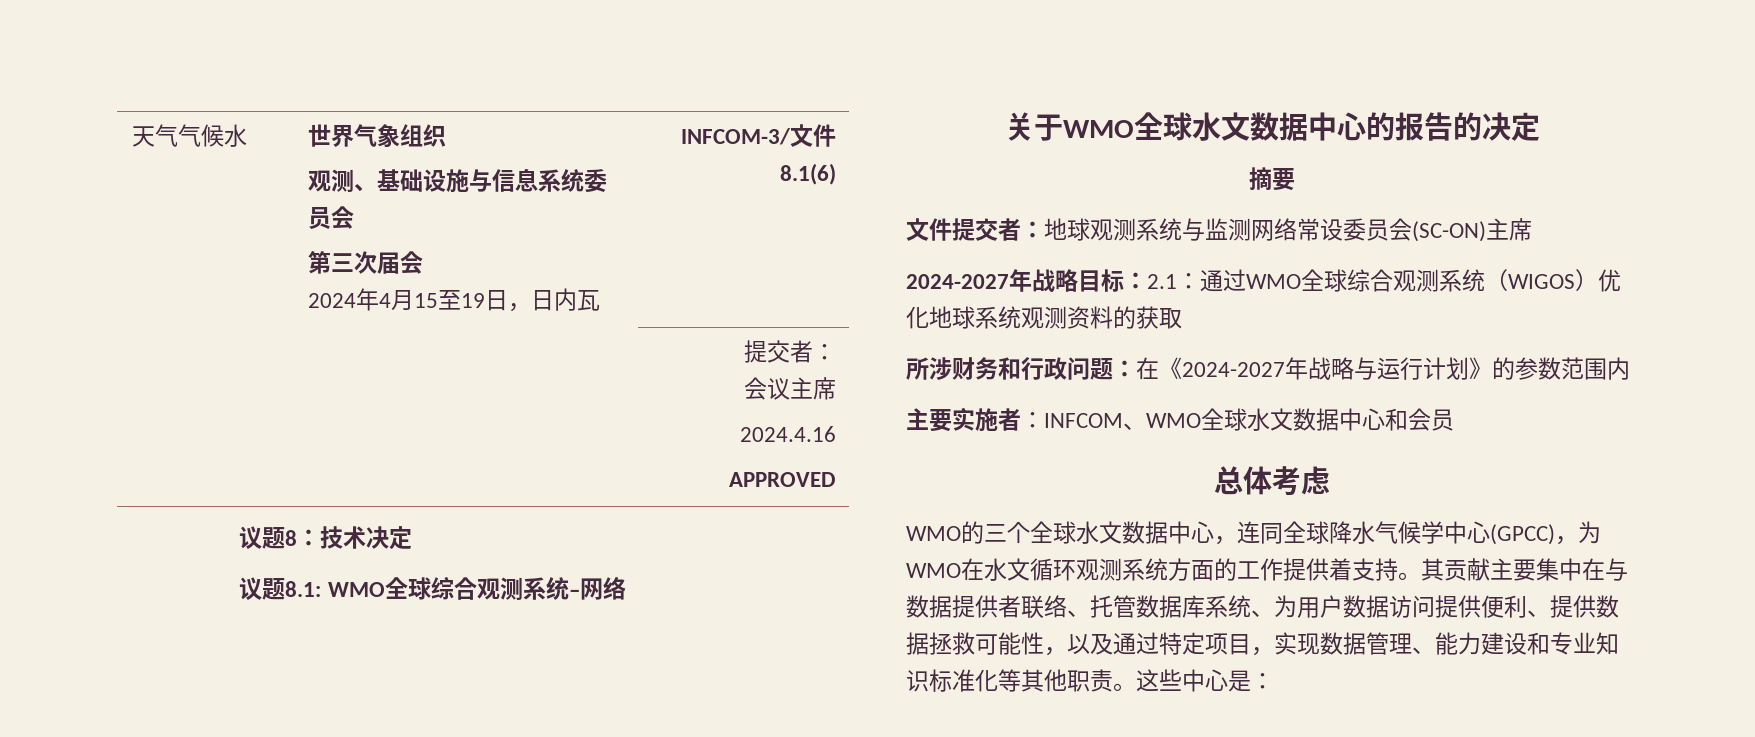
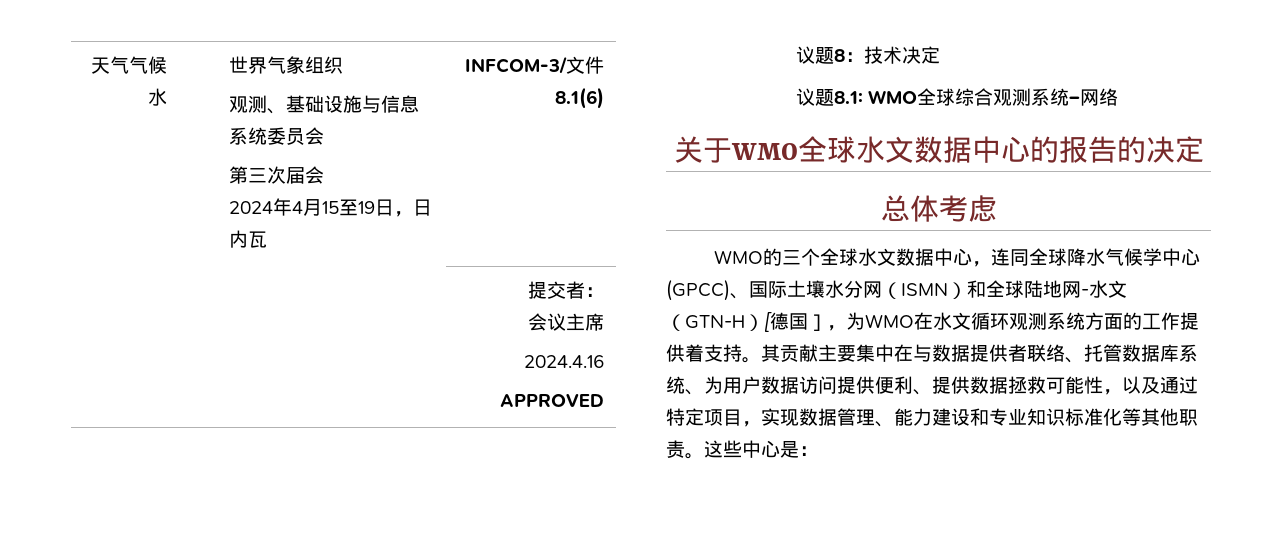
[1249,167,1295,191] [906,218,1532,242] [906,269,1621,293] [906,306,1182,329] [906,357,1630,380] [906,407,1454,432] // 摘要 // 文件提交者：地球观测系统与监测网络常设委员会(SC-ON)主席 // 2024-2027年战略目标：2.1：通过WMO全球综合观测系统（WIGOS）优化地球系统观测资料的获取 // 所涉财务和行政问题：在《2024-2027年战略与运行计划》的参数范围内 // 主要实施者：INFCOM、WMO全球水文数据中心和会员 -> (1204, 149) none
(1555, 534) none -> [730,280,1127,299] [666,312,827,332] 、国际土壤水分网（ISMN）和全球陆地网-水文（GTN-H）[德国］

